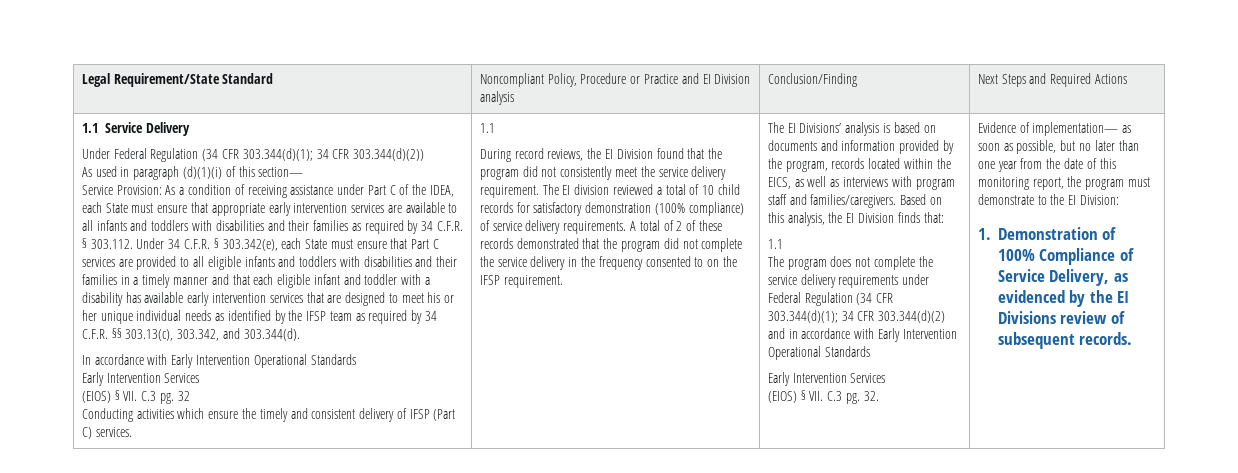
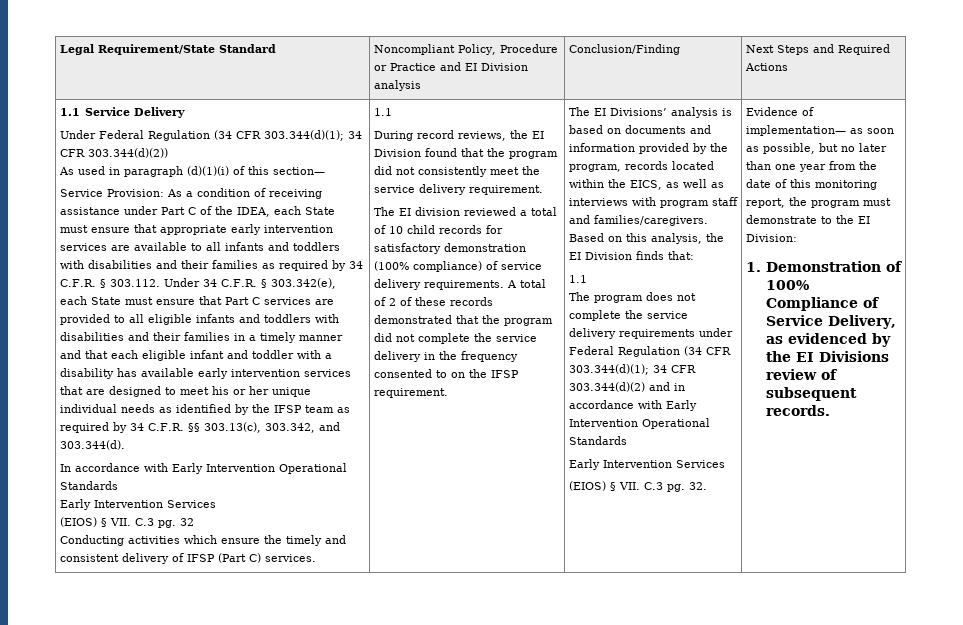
(539, 191) none -> (543, 190) //

